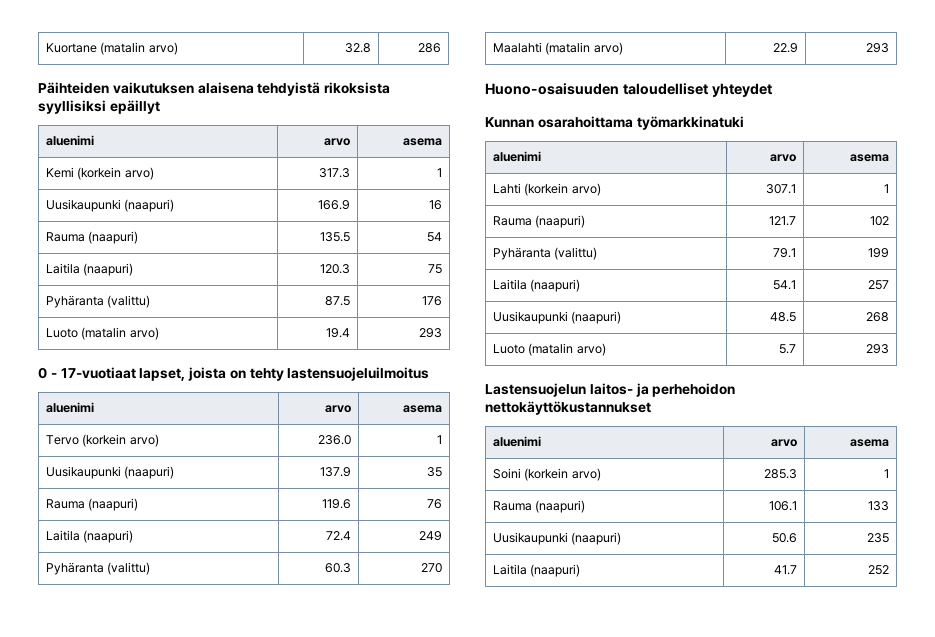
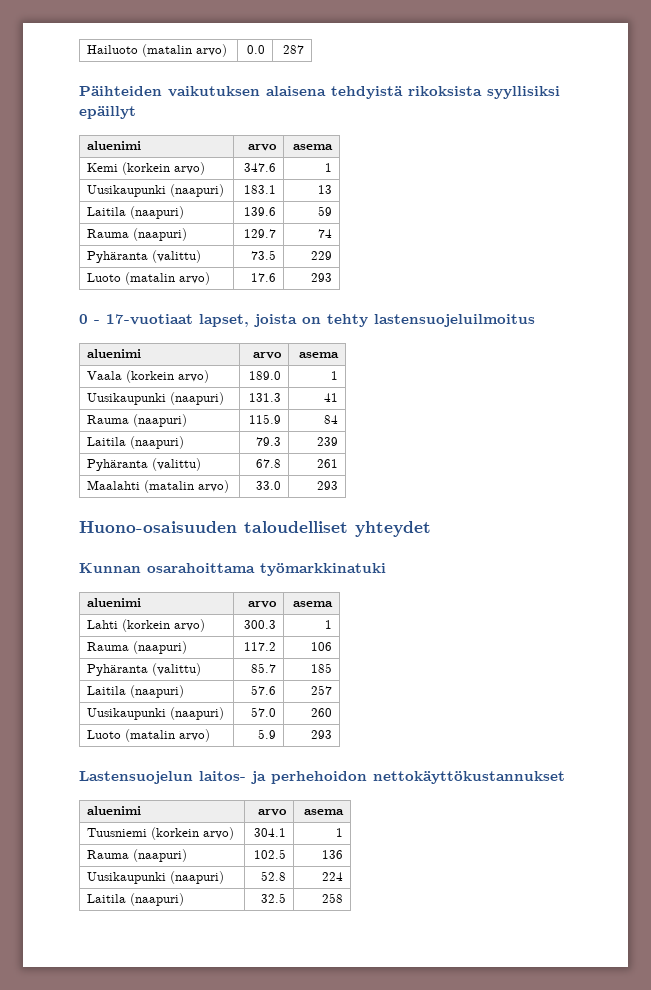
[45,42,178,55] [345,43,372,53] [418,43,442,53] Kuortane (matalin arvo) | 32.8 | 286 -> [87,44,228,57] [246,45,265,54] [282,45,304,54] Hailuoto (matalin arvo) | 0.0 | 287
[319,168,351,178] [437,168,443,177] [45,199,175,212] [318,200,351,210] [429,200,443,210] [45,231,139,244] [320,232,351,242] [427,232,443,242] [45,263,134,276] [320,264,351,274] [428,264,443,274] [45,295,151,308] [325,296,351,306] [422,296,443,306] [45,327,159,340] [326,328,351,338] 317.3 | 1 // Uusikaupunki (naapuri) | 166.9 | 16 // Rauma (naapuri) | 135.5 | 54 // Laitila (naapuri) | 120.3 | 75 // Pyhäranta (valittu) | 87.5 | 176 // Luoto (matalin arvo) | 19.4 -> [243,163,276,172] [324,163,332,172] [87,184,225,197] [243,185,276,194] [317,185,332,194] [87,206,185,219] [243,207,276,216] [317,206,332,216] [87,228,188,241] [243,229,276,238] [317,229,332,238] [87,250,202,263] [250,250,276,260] [310,251,332,260] [87,272,211,285] [250,273,276,282] 347.6 | 1 // Uusikaupunki (naapuri) | 183.1 | 13 // Laitila (naapuri) | 139.6 | 59 // Rauma (naapuri) | 129.7 | 74 // Pyhäranta (valittu) | 73.5 | 229 // Luoto (matalin arvo) | 17.6
[45,434,159,447] [318,435,352,445] [437,435,443,444] [45,466,175,479] [320,467,352,477] [427,467,443,477] [45,498,139,511] [322,499,352,509] [427,499,443,509] [45,530,134,543] [326,531,352,541] [419,531,443,541] [45,562,151,575] [325,563,352,573] [421,563,443,573] Tervo (korkein arvo) | 236.0 | 1 // Uusikaupunki (naapuri) | 137.9 | 35 // Rauma (naapuri) | 119.6 | 76 // Laitila (naapuri) | 72.4 | 249 // Pyhäranta (valittu) | 60.3 | 270 -> [87,370,210,383] [248,371,281,380] [330,371,338,380] [87,392,225,405] [248,393,281,402] [323,393,338,402] [87,414,188,427] [248,414,281,424] [323,415,338,424] [87,436,185,449] [255,437,281,446] [316,437,338,446] [87,458,202,471] [255,459,281,468] [316,459,338,468] Vaala (korkein arvo) | 189.0 | 1 // Uusikaupunki (naapuri) | 131.3 | 41 // Rauma (naapuri) | 115.9 | 84 // Laitila (naapuri) | 79.3 | 239 // Pyhäranta (valittu) | 67.8 | 261
[773,43,799,53] 22.9 -> [255,481,281,490] 33.0
[766,184,797,194] [884,184,890,193] [492,215,586,228] [769,216,797,226] [870,216,890,226] [492,247,598,260] [773,248,797,258] [868,248,890,258] [492,279,581,292] [773,280,797,290] 307.1 | 1 // Rauma (naapuri) | 121.7 | 102 // Pyhäranta (valittu) | 79.1 | 199 // Laitila (naapuri) | 54.1 -> [243,620,276,629] [324,620,332,629] [87,641,188,654] [243,642,276,651] [310,642,332,651] [87,663,202,676] [250,663,276,673] [310,663,332,673] [87,685,185,698] [250,685,276,695] 300.3 | 1 // Rauma (naapuri) | 117.2 | 106 // Pyhäranta (valittu) | 85.7 | 185 // Laitila (naapuri) | 57.6
[770,312,797,322] [866,312,890,322] [492,343,606,356] [779,344,797,354] 48.5 | 268 // Luoto (matalin arvo) | 5.7 -> [250,707,276,717] [310,708,332,717] [87,729,211,742] [257,729,276,739] 57.0 | 260 // Luoto (matalin arvo) | 5.9
[492,468,601,481] [764,469,798,479] [884,469,890,478] [492,500,586,513] [769,501,798,511] [868,501,890,511] [492,532,622,545] [772,533,798,543] [867,533,890,543] [492,564,581,577] [774,565,798,575] [868,565,890,575] Soini (korkein arvo) | 285.3 | 1 // Rauma (naapuri) | 106.1 | 133 // Uusikaupunki (naapuri) | 50.6 | 235 // Laitila (naapuri) | 41.7 | 252 -> [87,827,235,840] [253,828,286,837] [335,828,343,837] [87,849,188,862] [253,849,286,859] [321,850,343,859] [87,871,225,884] [260,871,286,881] [321,872,343,881] [87,893,185,906] [260,893,286,903] [321,893,343,903] Tuusniemi (korkein arvo) | 304.1 | 1 // Rauma (naapuri) | 102.5 | 136 // Uusikaupunki (naapuri) | 52.8 | 224 // Laitila (naapuri) | 32.5 | 258

